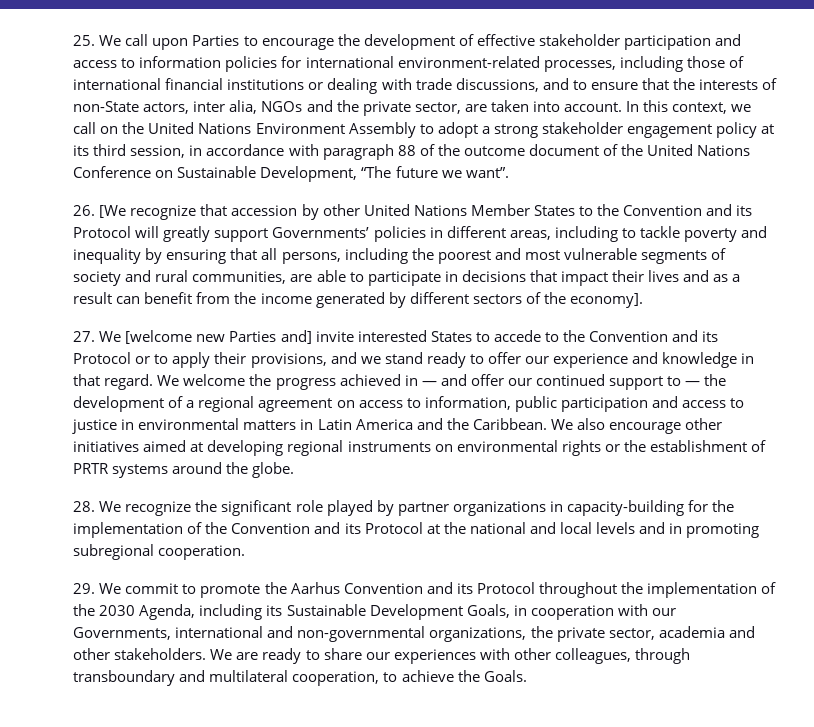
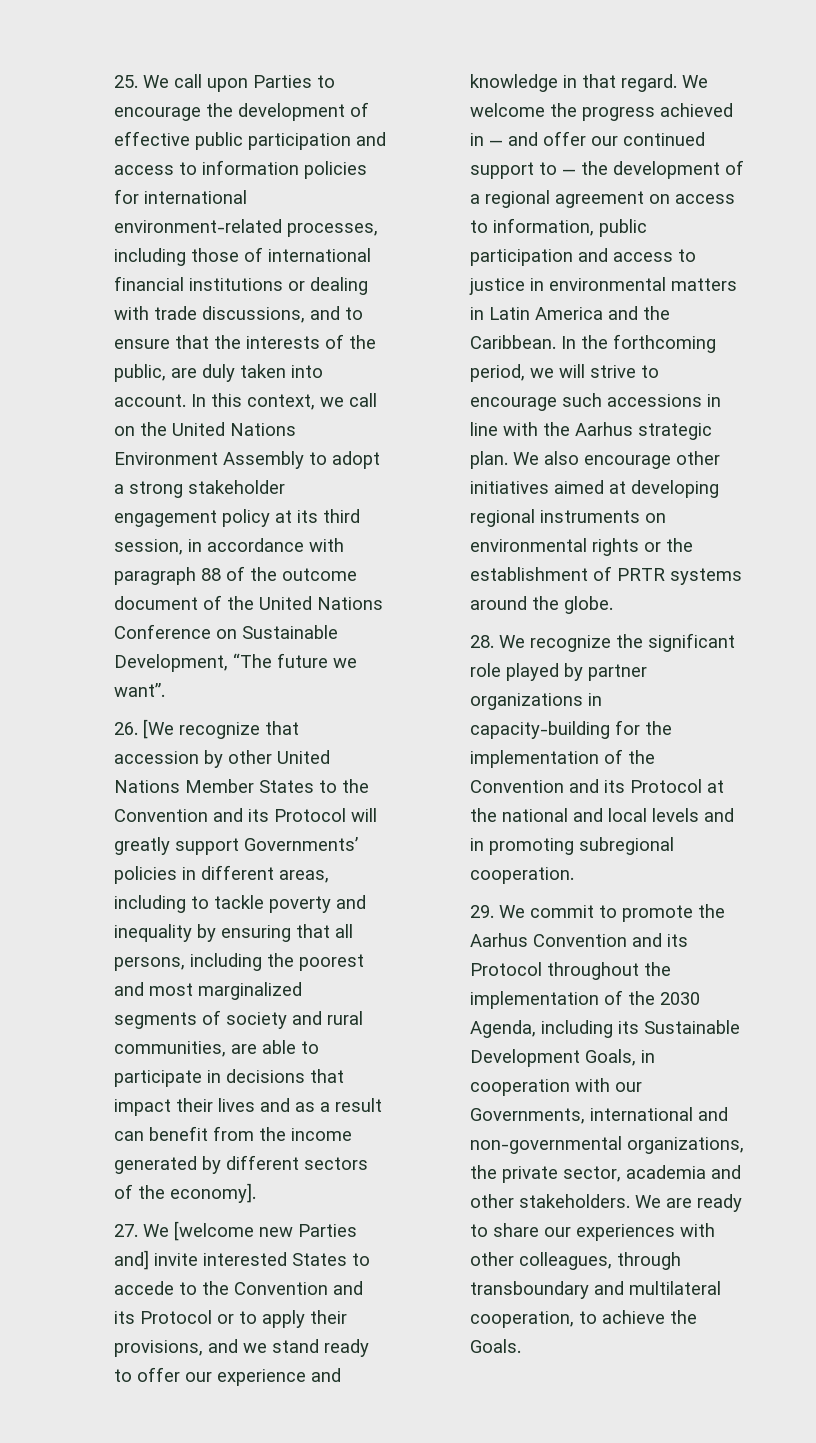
[538,34,620,46] stakeholder -> [195,132,244,150] public
[73,100,487,116] non-State actors, inter alia, NGOs and the private sector, are -> [349,335,377,349] [114,364,236,382] the public, are duly
[563,248,637,260] vulnerable -> [198,982,303,1000] marginalized
(547, 424) none -> [561,334,717,353] [470,364,660,382] [470,393,722,411] [470,422,713,440] [470,451,509,469] In the forthcoming period, we will strive to encourage such accessions in line with the Aarhus strategic plan.

